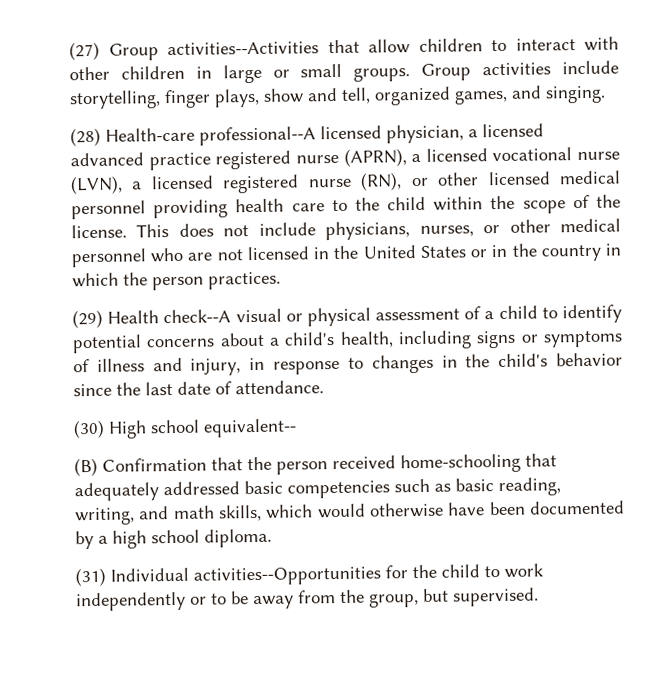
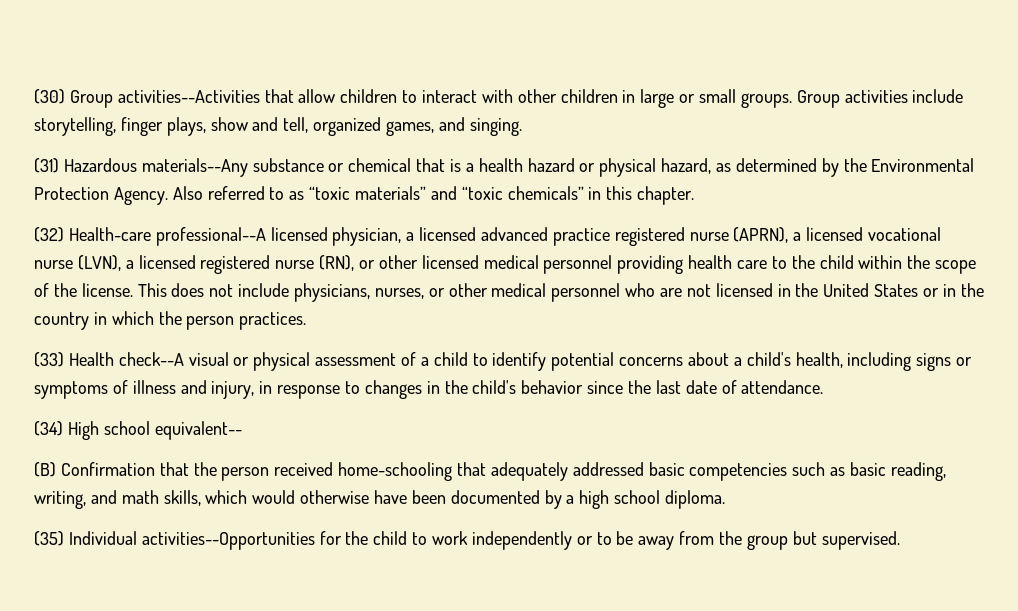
[69,41,100,61] (27) -> [34,89,65,104] (30)
[70,127,101,147] (28) -> [34,158,975,177] [34,186,695,205] [34,227,64,242] (31) Hazardous materials--Any substance or chemical that is a health hazard or physical hazard, as determined by the Environmental Protection Agency. Also referred to as “toxic materials” and “toxic chemicals” in this chapter. // (32)
[72,309,103,329] (29) -> [34,352,64,367] (33)
[73,419,105,439] (30) -> [34,421,63,436] (34)
[75,567,106,587] (31) -> [34,531,64,546] (35)
[369,593,419,608] group, -> [746,535,788,550] group

